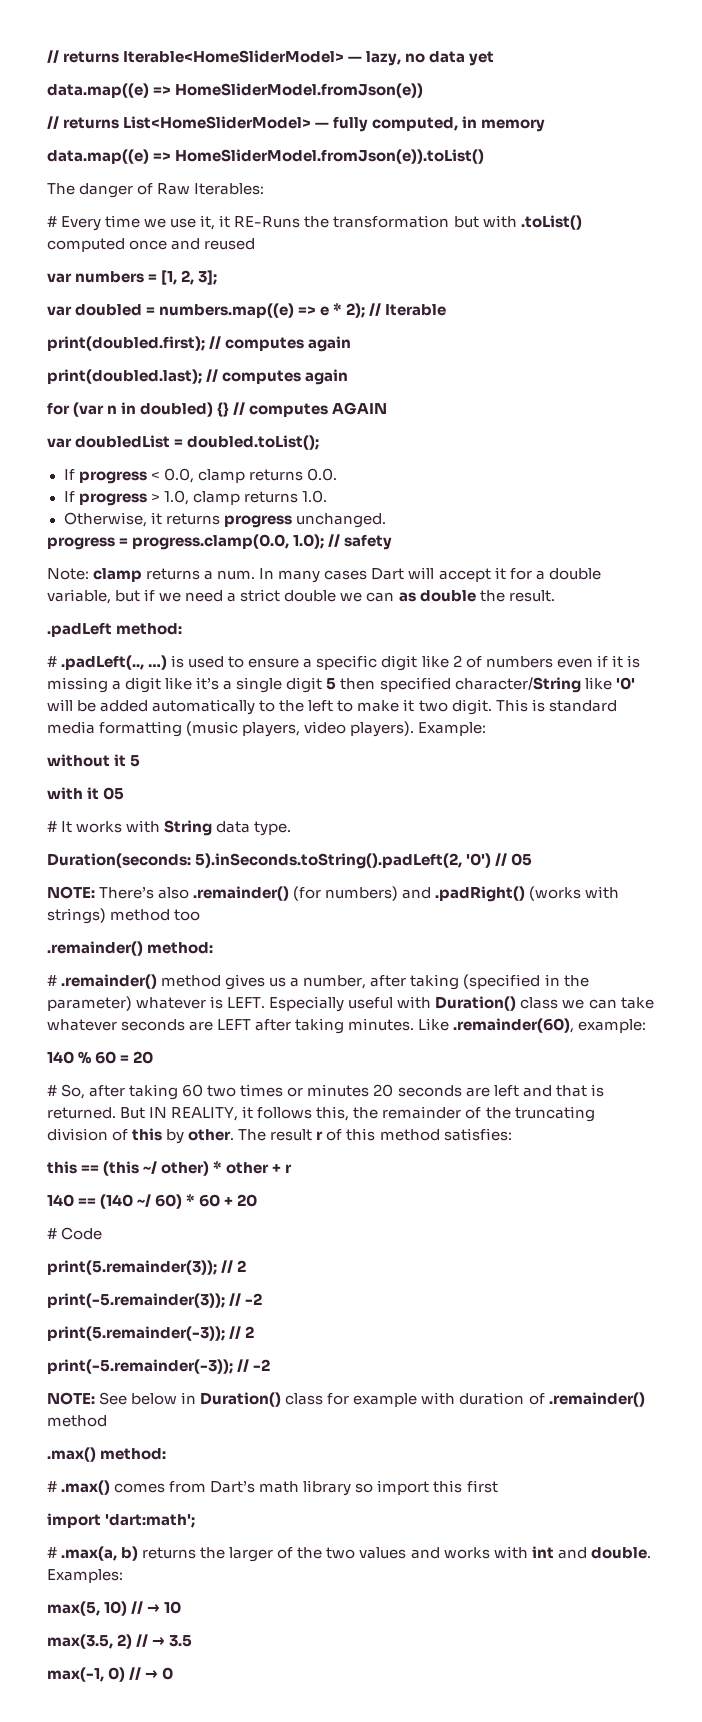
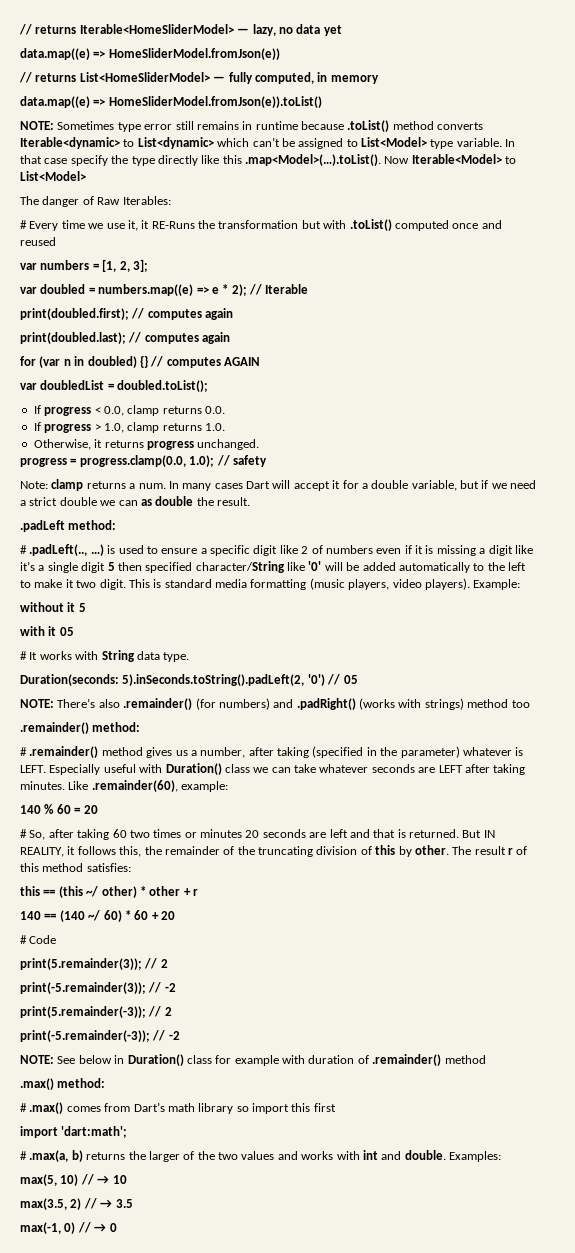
(485, 156) none -> [20,120,484,132] [20,137,516,149] [20,154,517,166] [20,171,86,181] // NOTE: Sometimes type error still remains in runtime because .toList() method converts Iterable<dynamic> to List<dynamic> which can’t be assigned to List<Model> type variable. In that case specify the type directly like this .map<Model>(…).toList(). Now Iterable<Model> to List<Model>

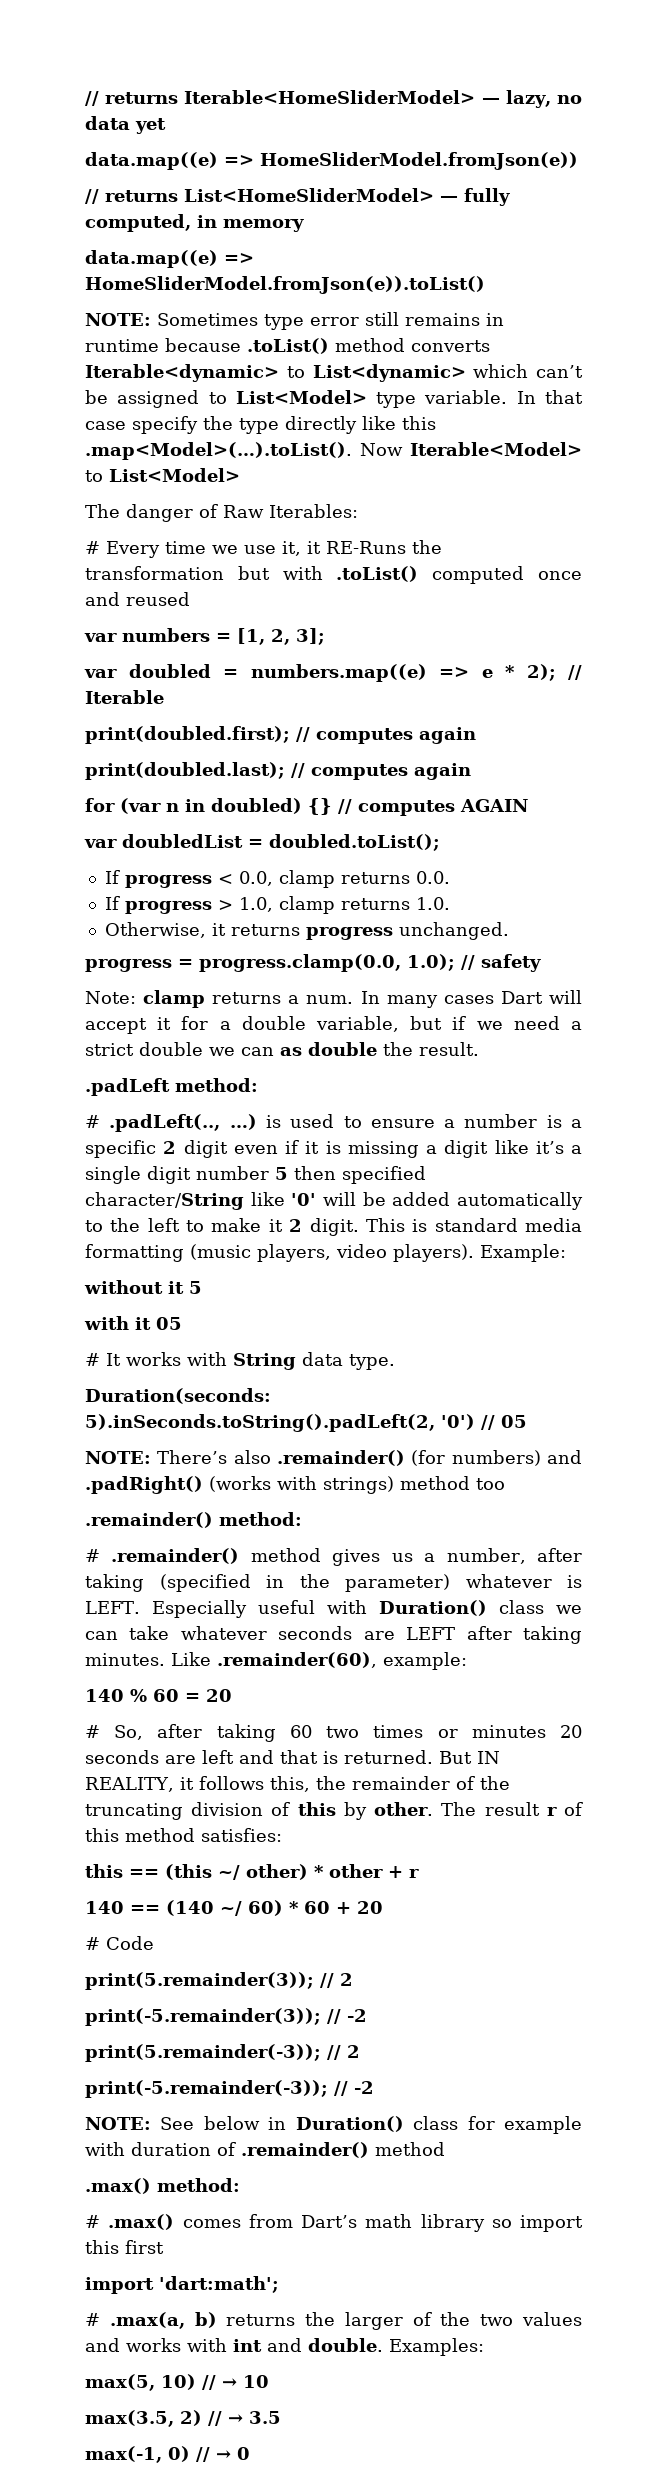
[210,545,373,556] specific digit like 2 of numbers -> [464,1114,583,1128] [85,1140,228,1158] number is a specific 2 digit
(106, 567) none -> [196,1166,269,1180] number
[76,580,97,588] two -> [289,1219,303,1232] 2

